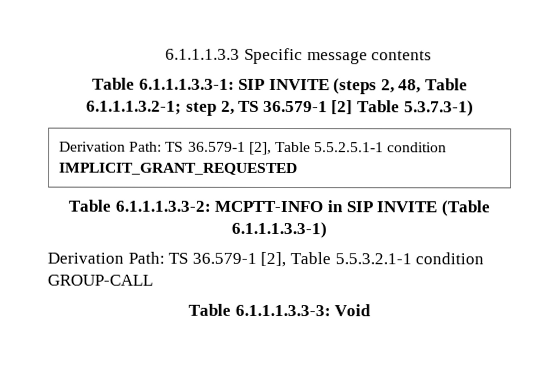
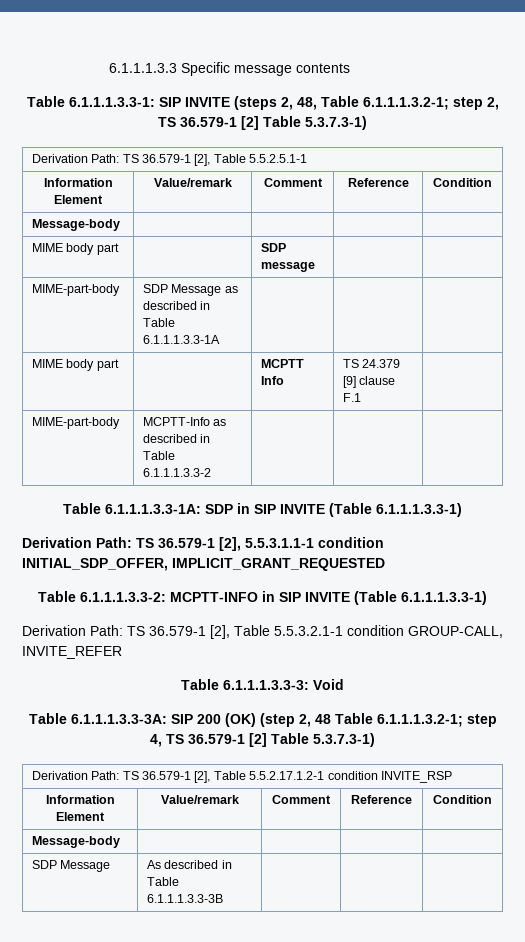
[387,142,448,153] condition -> [43,178,113,187] [54,195,103,204] [153,178,232,187] [263,178,323,187] [347,178,409,187] [433,178,492,187] [31,219,120,231] [31,243,119,255] [260,243,286,252] [260,262,315,272] [31,284,120,296] [142,284,238,296] [142,301,211,310] [142,318,175,327] [142,335,220,344] [31,359,119,371] [260,359,304,368] [260,376,284,385] [342,359,401,368] [342,376,396,388] [342,393,361,402] [31,417,120,429] [142,417,227,426] [142,434,211,443] [142,451,175,460] [142,468,211,477] [63,503,462,517] [22,537,384,551] [22,558,168,571] // Information Element | Value/remark | Comment | Reference | Condition // Message-body | | | | // MIME body part | | SDP message | | // MIME-part-body | SDP Message as described in Table 6.1.1.1.3.3-1A | | | // MIME body part | | MCPTT Info | TS 24.379 [9] clause F.1 | // MIME-part-body | MCPTT-Info as described in Table 6.1.1.1.3.3-2 | | | // Table 6.1.1.1.3.3-1A: SDP in SIP INVITE (Table 6.1.1.1.3.3-1) // Derivation Path: TS 36.579-1 [2], 5.5.3.1.1-1 condition INITIAL_SDP_OFFER,
[47,274,153,286] GROUP-CALL -> [408,626,503,638] [22,646,122,659] GROUP-CALL, INVITE_REFER
(372, 310) none -> [28,713,497,727] [150,733,375,747] [31,771,452,783] [45,795,115,804] [56,812,105,821] [160,795,239,804] [272,795,331,804] [351,795,412,804] [433,795,492,804] [31,836,120,848] [31,860,111,872] [146,860,232,869] [146,877,179,886] [146,894,223,903] // Table 6.1.1.1.3.3-3A: SIP 200 (OK) (step 2, 48 Table 6.1.1.1.3.2-1; step 4, TS 36.579-1 [2] Table 5.3.7.3-1) // Derivation Path: TS 36.579-1 [2], Table 5.5.2.17.1.2-1 condition INVITE_RSP // Information Element | Value/remark | Comment | Reference | Condition // Message-body | | | | // SDP Message | As described in Table 6.1.1.1.3.3-3B | | |

